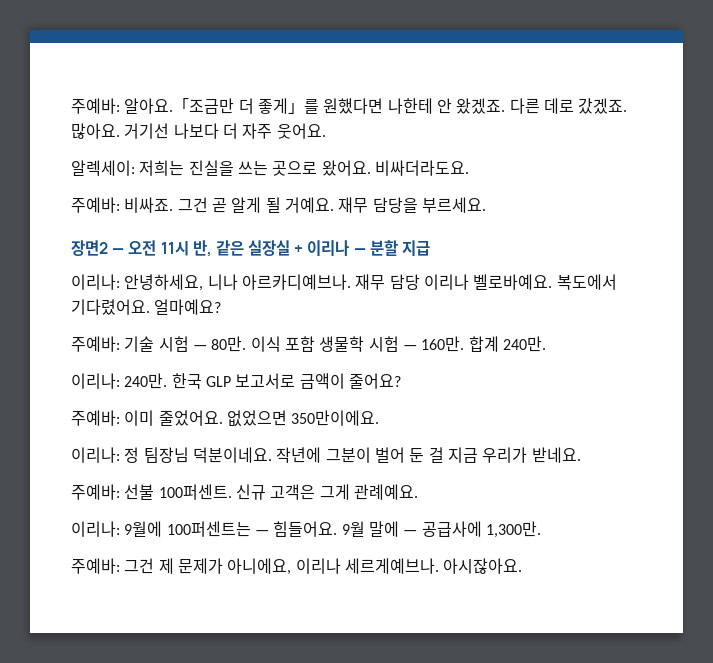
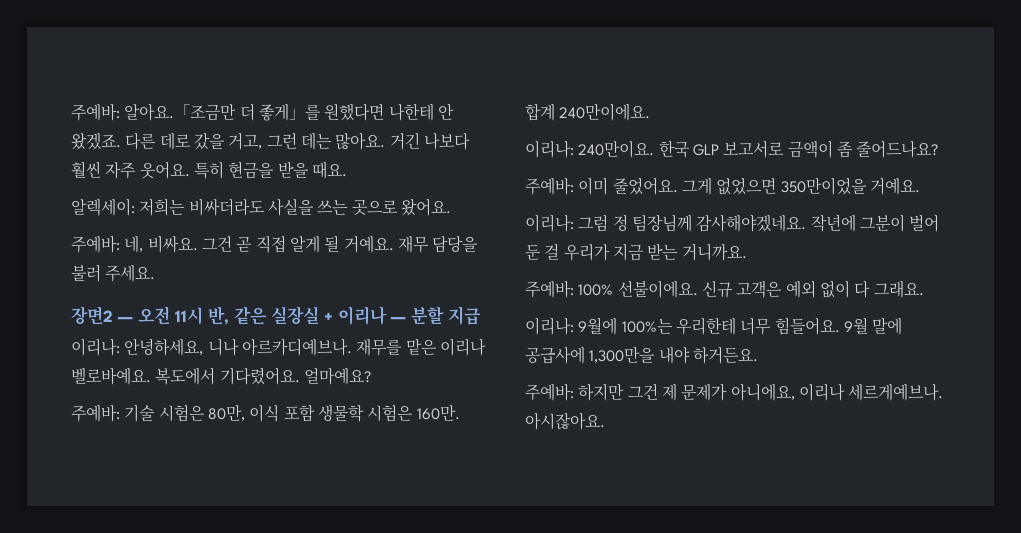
[578,98,628,114] [71,123,326,139] 갔겠죠. 많아요. 거기선 나보다 더 자주 웃어요. -> [193,132,470,150] [71,161,347,179] 갔을 거고, 그런 데는 많아요. 거긴 나보다 훨씬 자주 웃어요. 특히 현금을 받을 때요.
[188,160,234,176] 진실을 -> [188,198,314,216] 비싸더라도 사실을
[374,160,469,176] [71,197,174,213] 비싸더라도요. // 주예바: 비싸죠. -> [71,235,198,253] // 주예바: 네, 비싸요.
(227, 205) none -> [255,235,286,253] 직접
[421,197,486,213] 부르세요. -> [71,264,156,282] 불러 주세요.
[355,274,420,290] 재무 담당 -> [356,338,437,356] 재무를 맡은
[158,336,247,352] 시험 — 80만. -> [158,404,245,422] 시험은 80만,
[368,336,417,352] 시험 — -> [367,404,414,422] 시험은
[502,336,546,352] [71,373,168,389] 240만. // 이리나: 240만. -> [559,103,651,121] [525,140,655,158] 240만이에요. // 이리나: 240만이요.
[348,373,401,389] 줄어요? -> [836,140,939,158] 좀 줄어드나요?
[226,410,380,427] [71,447,272,463] 없었으면 350만이에요. // 이리나: 정 팀장님 덕분이네요. -> [681,177,920,195] [525,214,807,232] 그게 없었으면 350만이었을 거예요. // 이리나: 그럼 정 팀장님께 감사해야겠네요.
[447,447,581,463] [71,484,418,500] [71,521,541,538] [71,558,120,574] 지금 우리가 받네요. // 주예바: 선불 100퍼센트. 신규 고객은 그게 관례예요. // 이리나: 9월에 100퍼센트는 — 힘들어요. 9월 말에 — 공급사에 1,300만. // 주예바: -> [563,243,747,261] [525,280,924,298] [525,317,903,335] [525,346,758,364] [525,383,625,401] 우리가 지금 받는 거니까요. // 주예바: 100% 선불이에요. 신규 고객은 예외 없이 다 그래요. // 이리나: 9월에 100%는 우리한테 너무 힘들어요. 9월 말에 공급사에 1,300만을 내야 하거든요. // 주예바: 하지만

